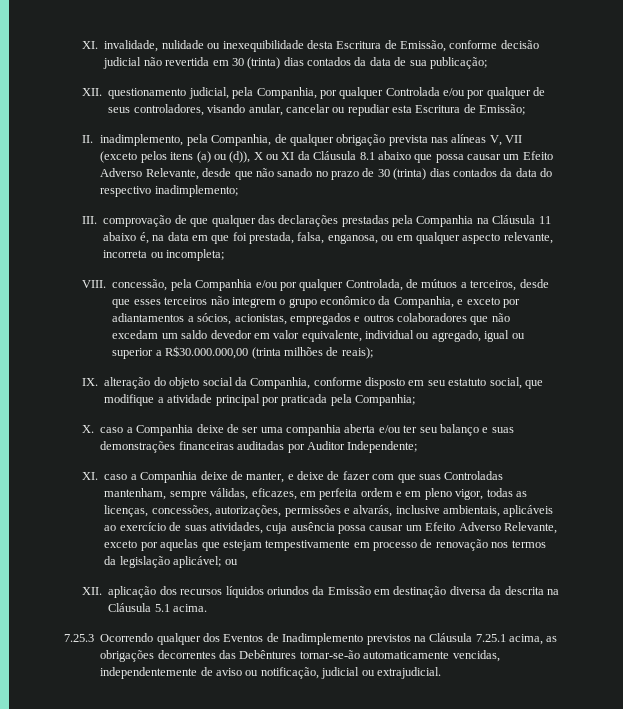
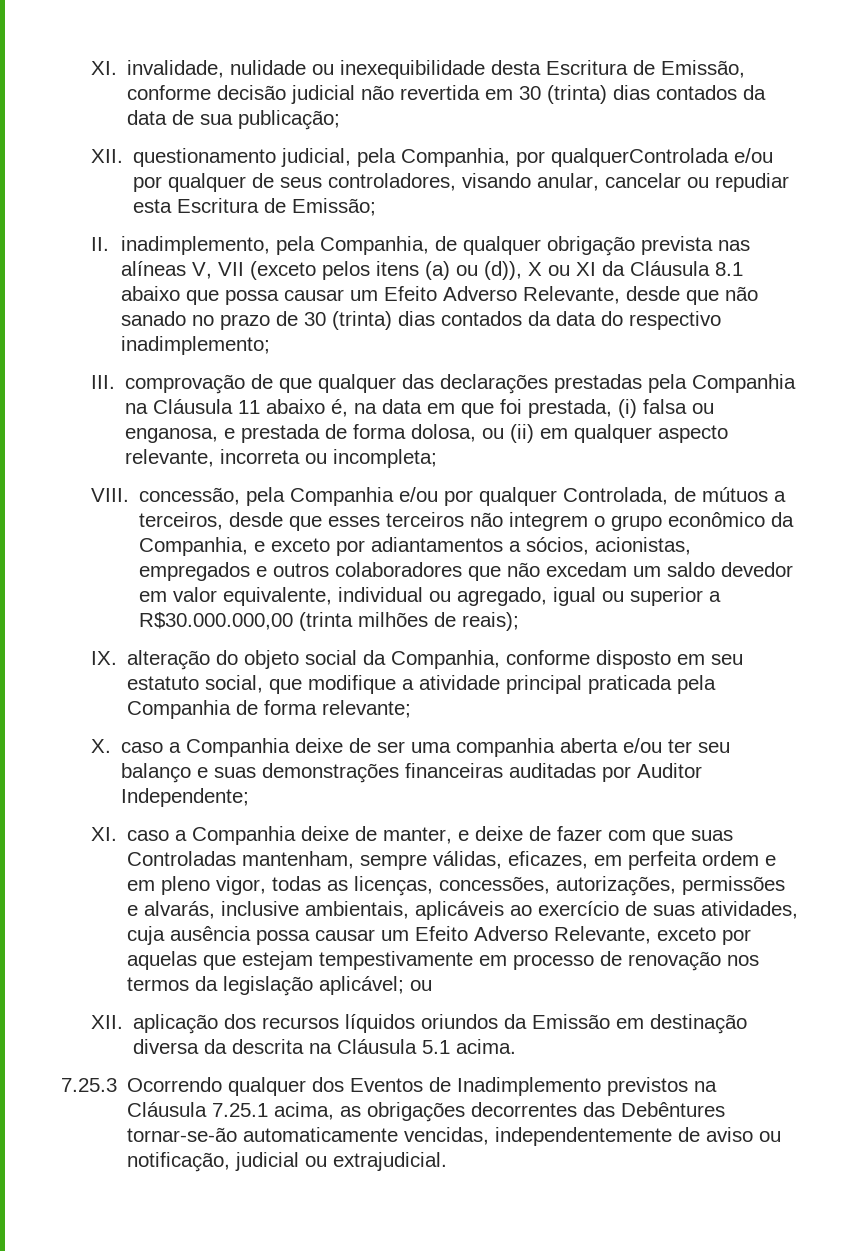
[339,87,440,99] qualquer Controlada -> [551,148,730,167] qualquerControlada
[297,232,395,244] falsa, enganosa, ou -> [618,399,715,418] [125,424,535,443] (i) falsa ou enganosa, e prestada de forma dolosa, ou (ii)
[261,397,279,406] por -> (583, 684) none
[355,394,416,406] Companhia; -> [127,700,412,719] Companhia de forma relevante;

